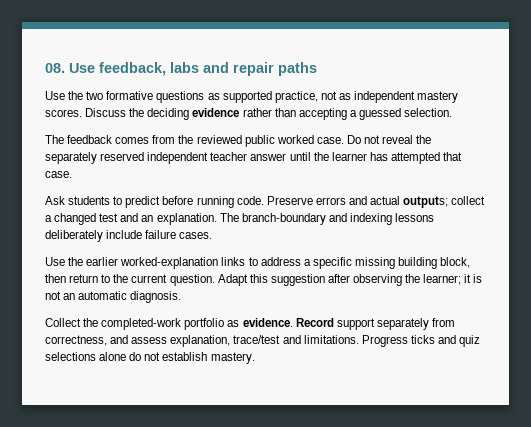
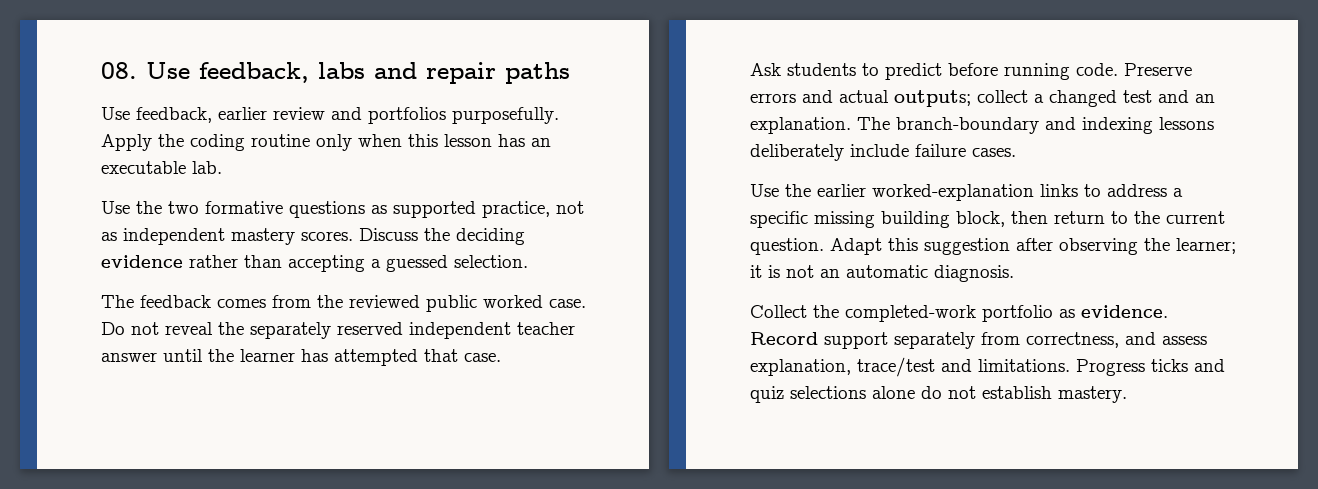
(317, 69) none -> [101,107,559,124] [101,134,551,151] [101,161,222,174] // Use feedback, earlier review and portfolios purposefully. Apply the coding routine only when this lesson has an executable lab.

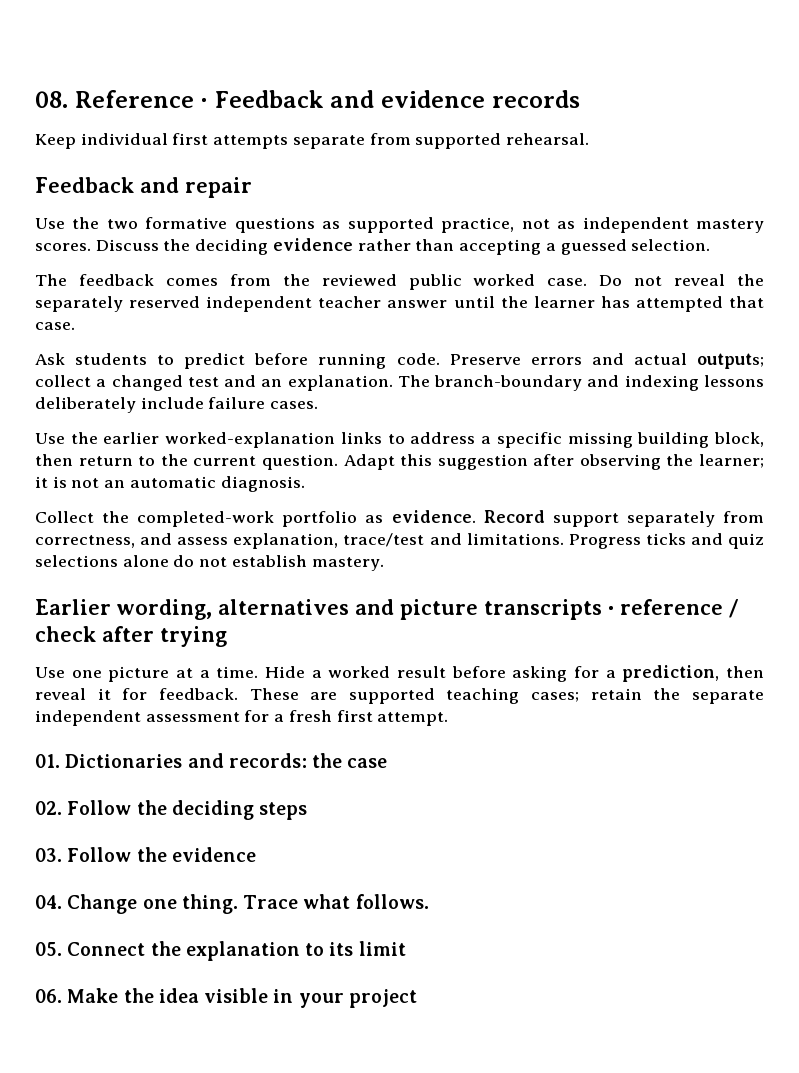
[146,62,570,84] [101,107,559,124] [101,134,551,151] [101,161,222,174] Use feedback, labs and repair paths // Use feedback, earlier review and portfolios purposefully. Apply the coding routine only when this lesson has an executable lab. -> [74,90,580,108] [35,133,590,149] [35,177,252,198] Reference · Feedback and evidence records // Keep individual first attempts separate from supported rehearsal. // Feedback and repair
(1127, 394) none -> [35,599,739,620] [35,626,227,647] [35,665,764,682] [35,688,764,704] [35,710,449,726] [35,753,388,768] [35,800,308,820] [35,847,256,862] [35,894,429,914] [35,941,406,961] [35,988,417,1008] // Earlier wording, alternatives and picture transcripts · reference / check after trying // Use one picture at a time. Hide a worked result before asking for a prediction, then reveal it for feedback. These are supported teaching cases; retain the separate independent assessment for a fresh first attempt. // 01. Dictionaries and records: the case // 02. Follow the deciding steps // 03. Follow the evidence // 04. Change one thing. Trace what follows. // 05. Connect the explanation to its limit // 06. Make the idea visible in your project

